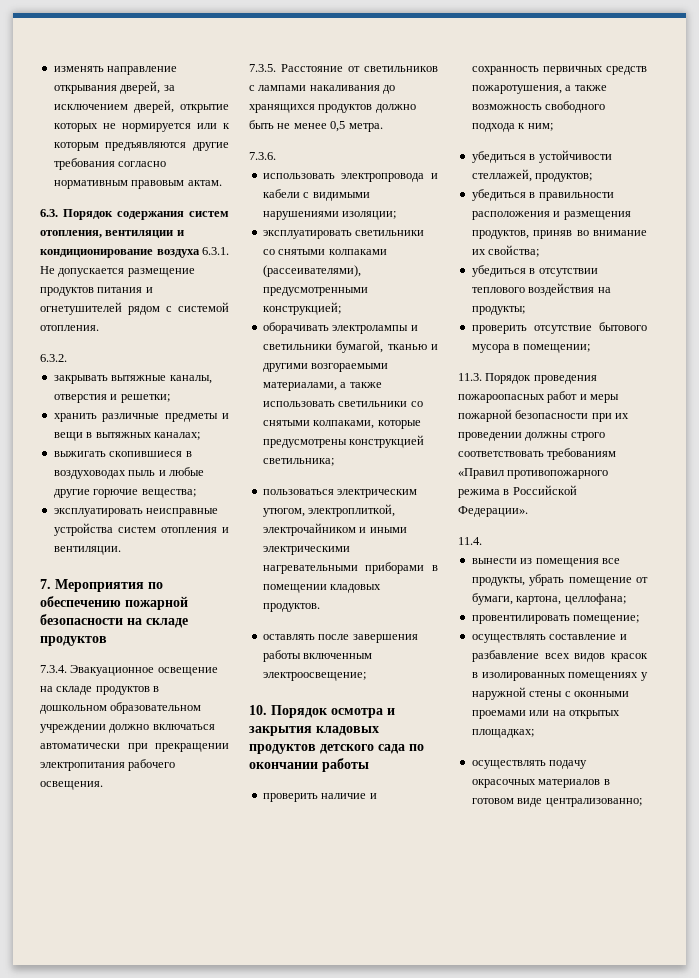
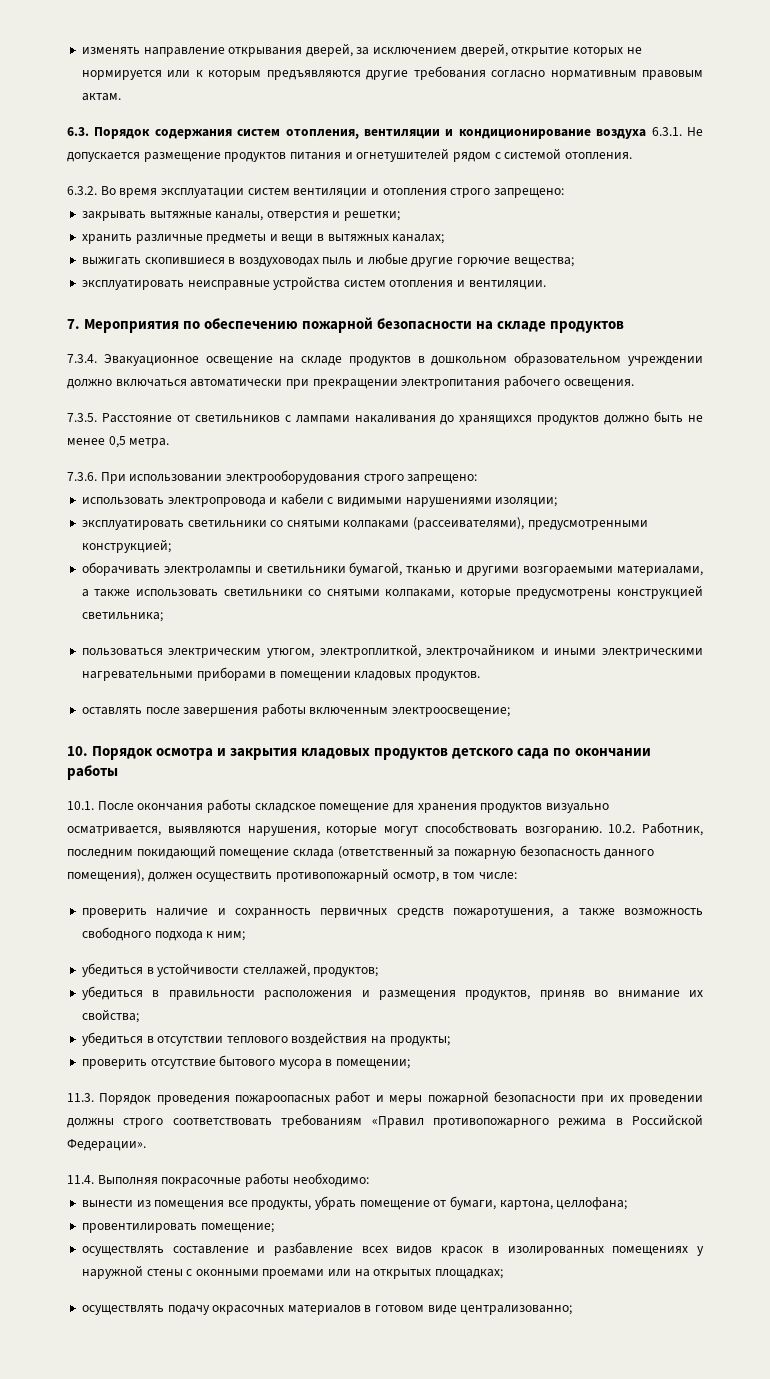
(67, 358) none -> [100,186,564,198] Во время эксплуатации систем вентиляции и отопления строго запрещено:
(276, 156) none -> [100,470,478,484] При использовании электрооборудования строго запрещено:
(369, 765) none -> [67,799,609,813] [67,822,703,836] [67,845,655,859] [67,868,517,882] // 10.1. После окончания работы складское помещение для хранения продуктов визуально осматривается, выявляются нарушения, которые могут способствовать возгоранию. 10.2. Работник, последним покидающий помещение склада (ответственный за пожарную безопасность данного помещения), должен осуществить противопожарный осмотр, в том числе:
(482, 541) none -> [97,1173,369,1187] Выполняя покрасочные работы необходимо:

